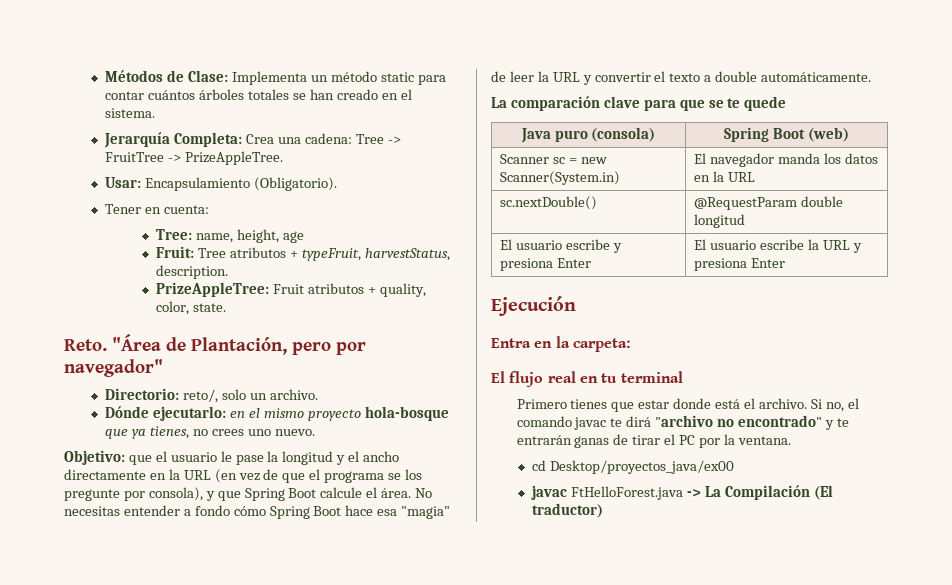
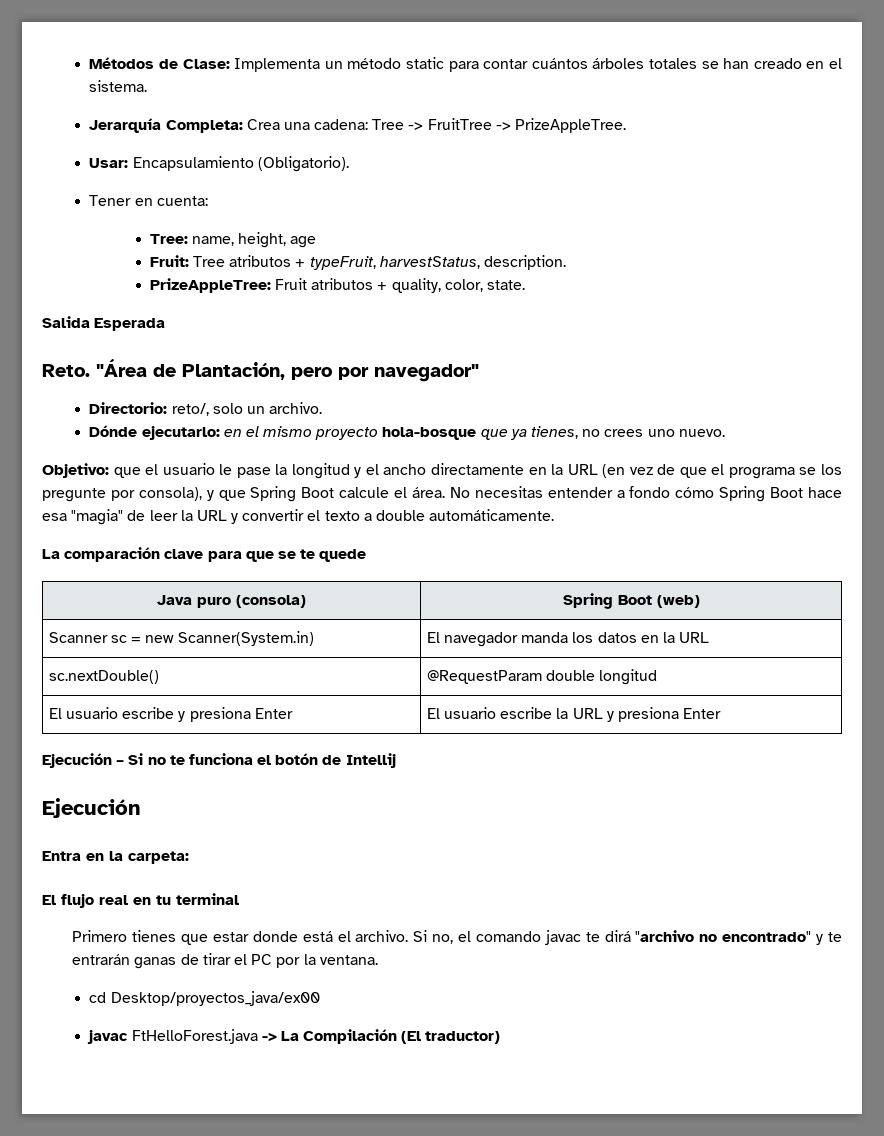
(227, 307) none -> [42,316,166,331] // Salida Esperada
(785, 263) none -> [42,753,396,768] // Ejecución – Si no te funciona el botón de Intellij

